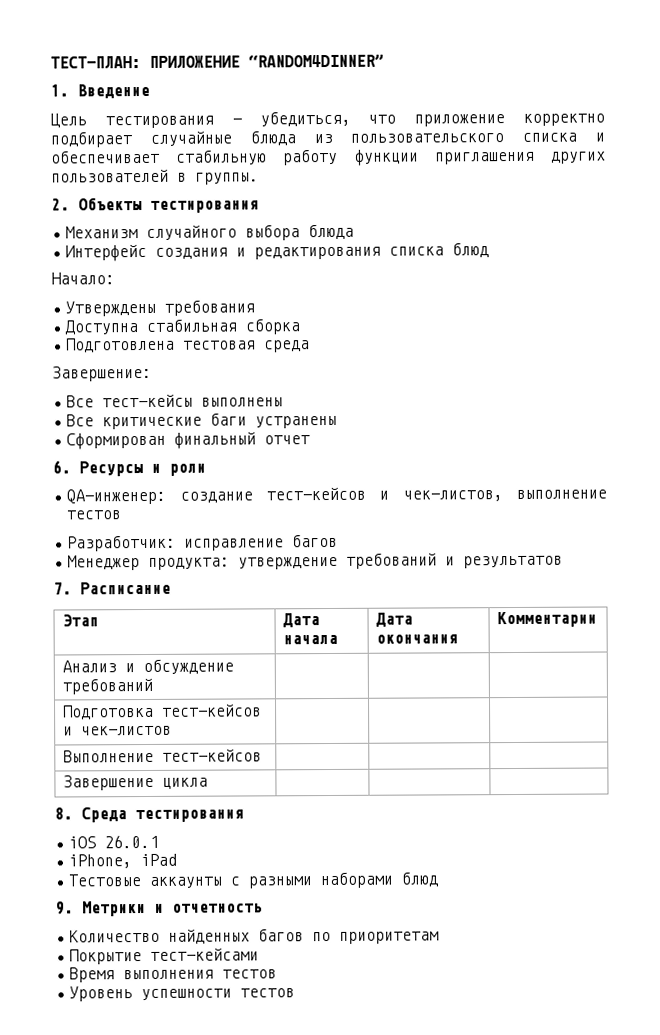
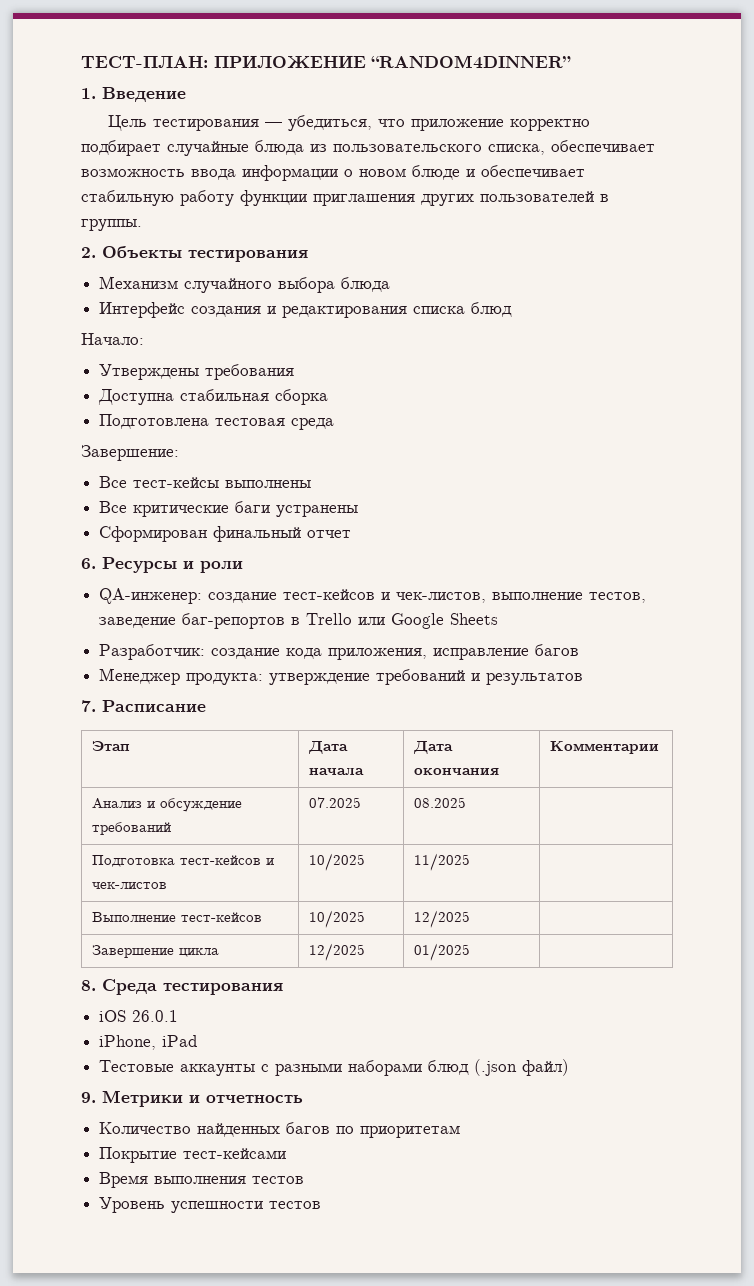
[522,132,578,142] списка -> [488,140,655,155] [81,165,460,181] списка, обеспечивает возможность ввода информации о новом блюде
[66,510,123,520] [67,534,177,552] тестов // Разработчик: -> [589,592,647,603] [99,613,499,629] [99,644,428,660] тестов, заведение баг-репортов в Trello или Google Sheets // Разработчик: создание кода приложения,
(153, 686) | -> [309,797,362,808] [414,797,467,808] 07.2025 | 08.2025
(172, 730) | -> [309,853,366,871] [414,853,471,871] 10/2025 | 11/2025
(262, 755) | -> [309,910,366,928] [414,910,471,928] 10/2025 | 12/2025
(208, 783) | -> [309,943,366,961] [414,943,471,961] 12/2025 | 01/2025
(439, 879) none -> [474,1059,570,1076] (.json файл)

